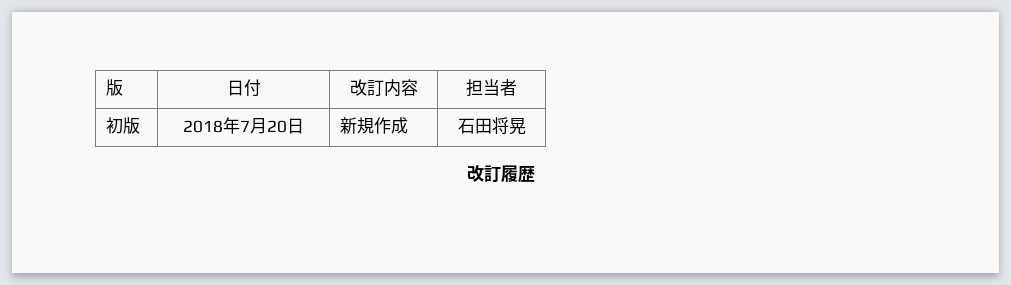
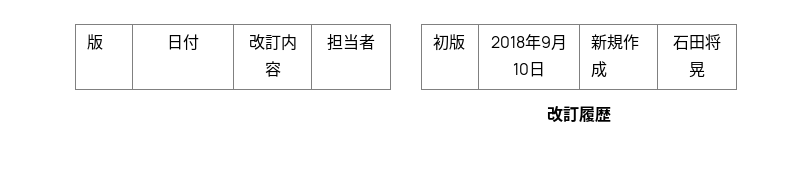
[240,118,287,134] 7月20 -> [541,35,567,51] [513,63,529,75] 9月10

